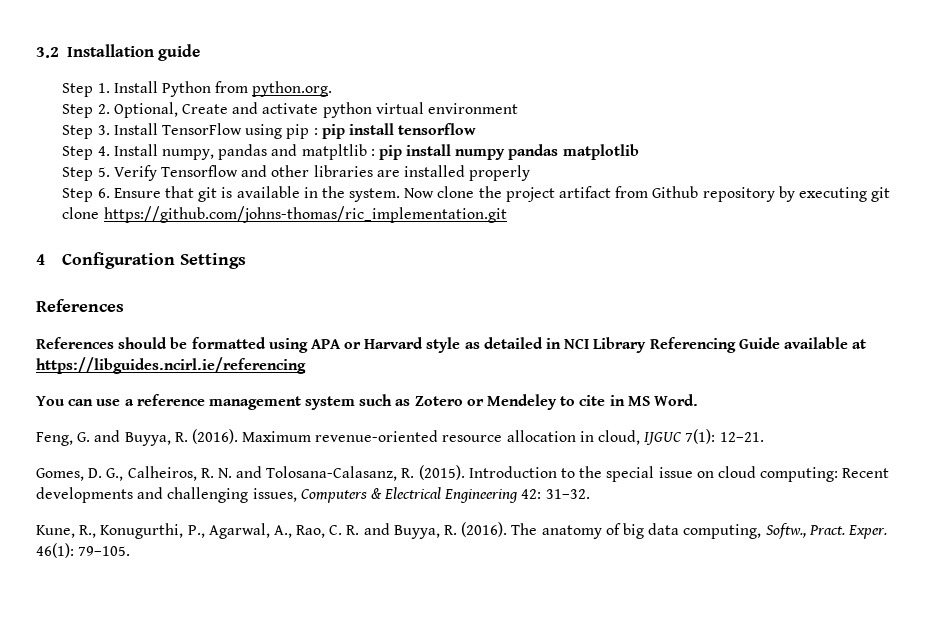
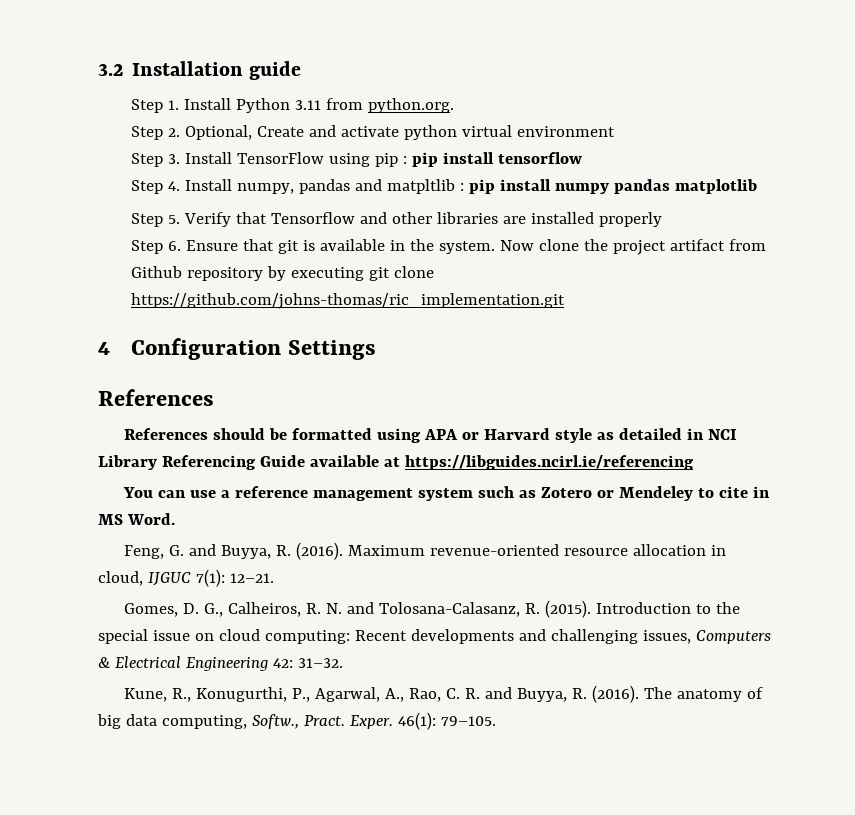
(211, 89) none -> [295,100,322,110] 3.11
(157, 173) none -> [236,212,268,224] that

